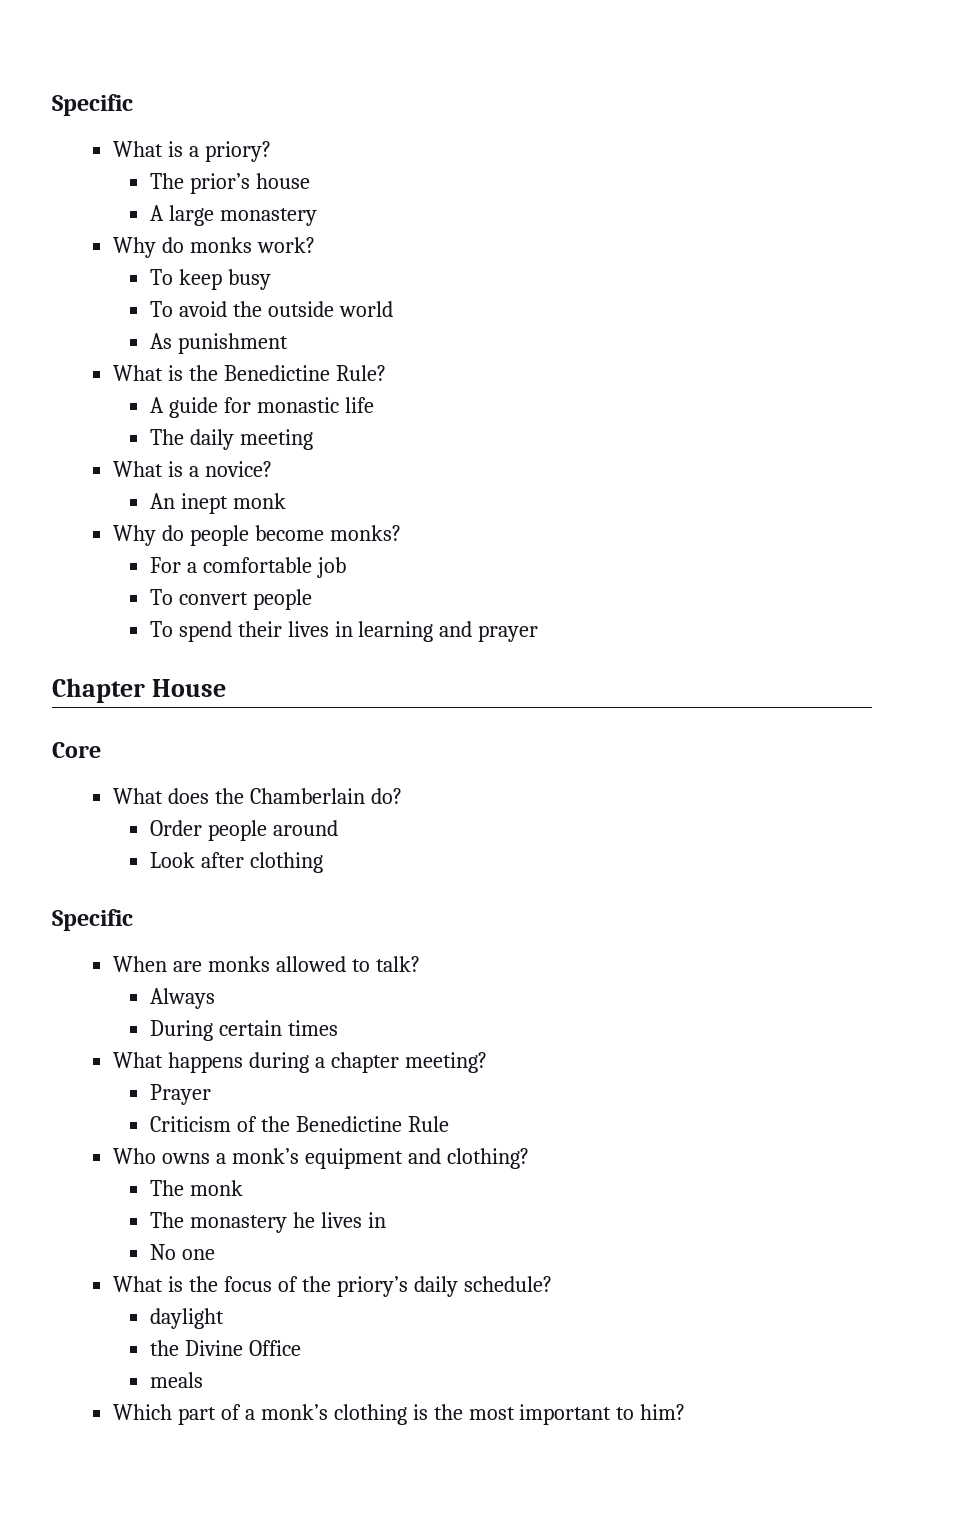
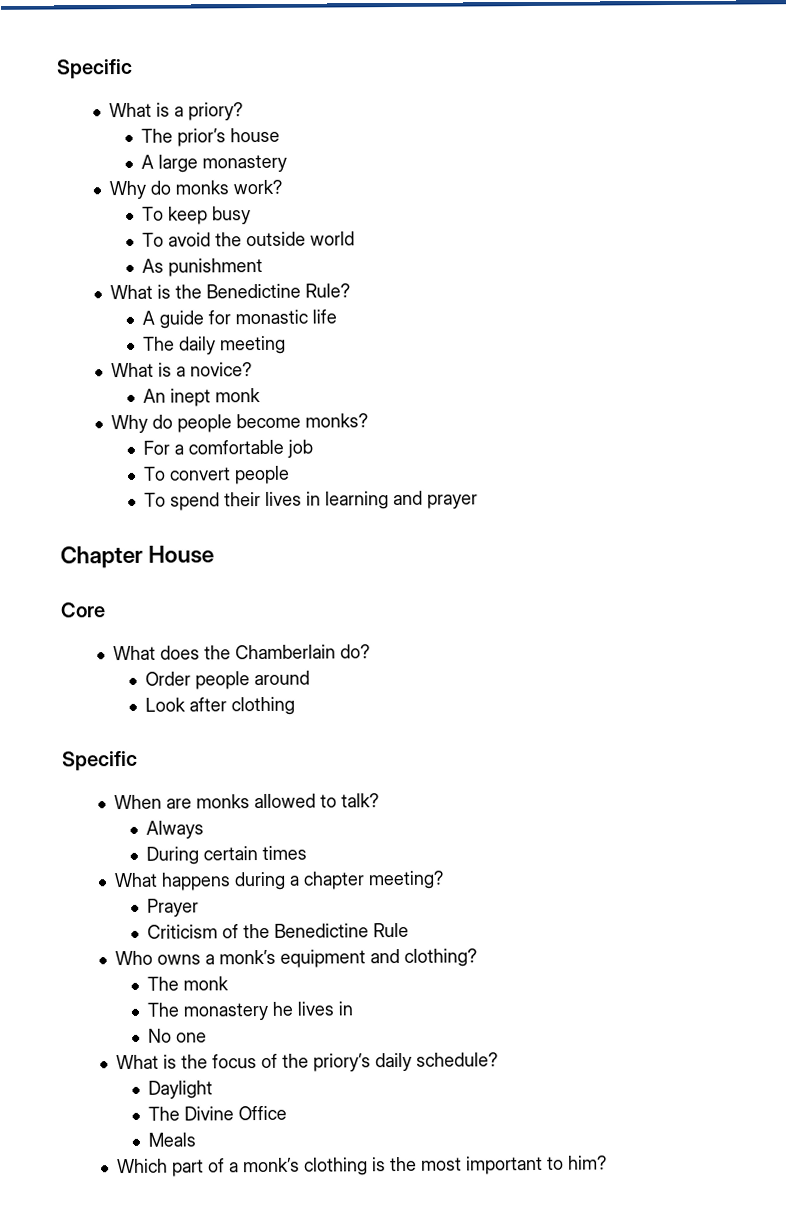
[149,1308,224,1329] [149,1340,179,1356] daylight // the -> [148,1080,214,1099] [148,1106,181,1121] Daylight // The
[149,1372,203,1388] meals -> [148,1132,197,1147] Meals

